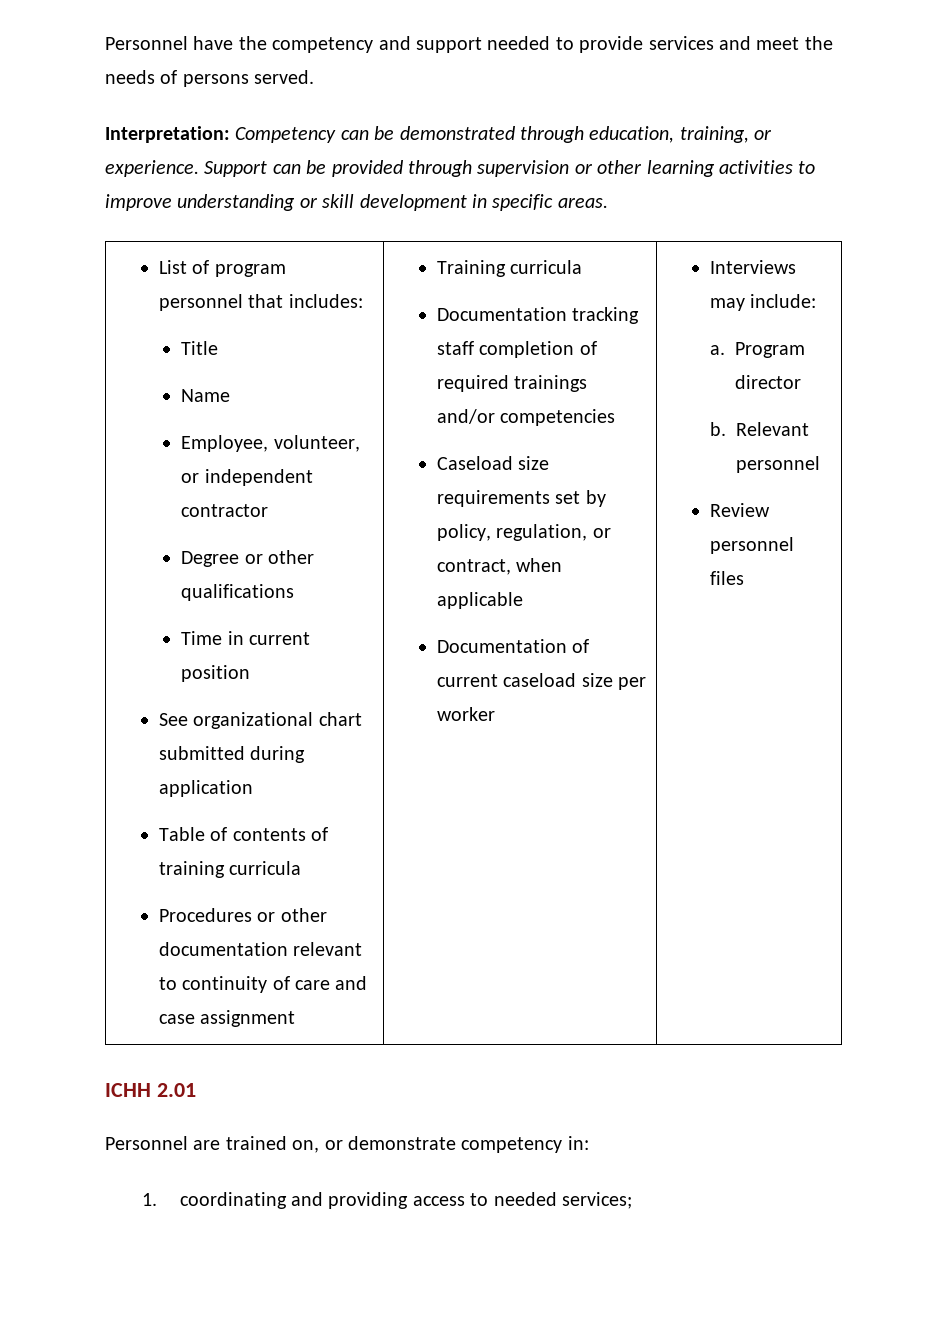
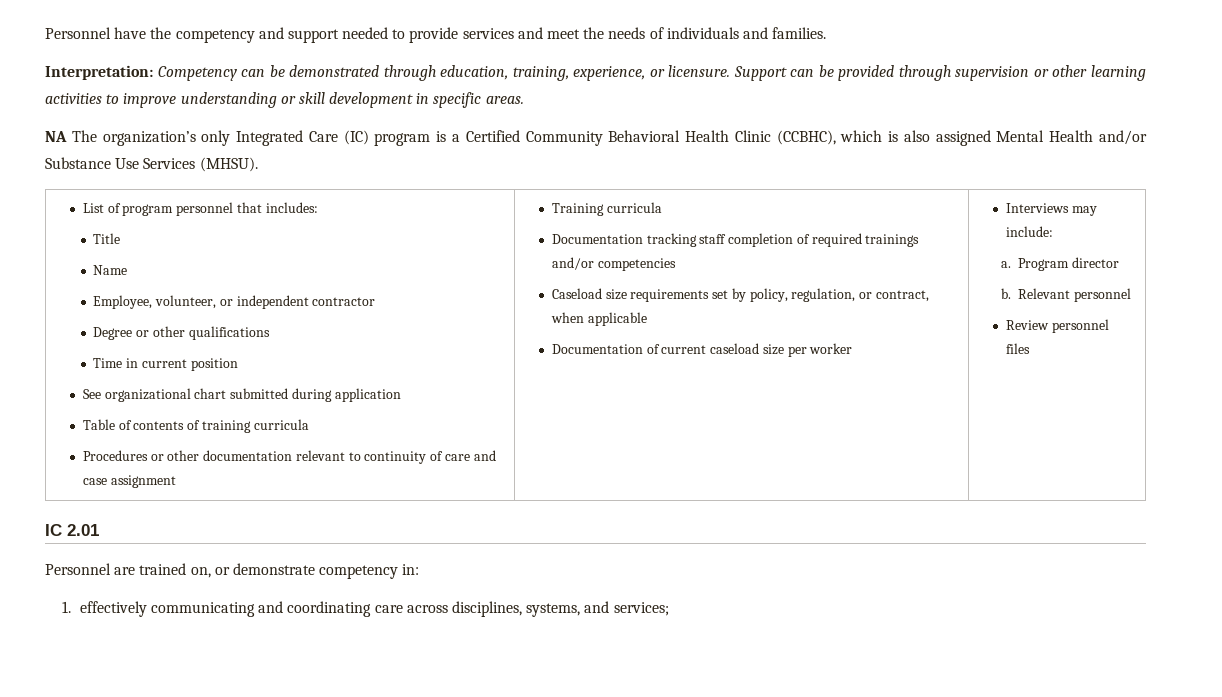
[182,70,315,87] persons served. -> [666,27,827,39] individuals and families.
[754,130,773,140] [105,160,199,177] or experience. -> [573,65,731,81] experience, or licensure.
(608, 203) none -> [45,130,1147,146] [45,157,258,172] // NA The organization’s only Integrated Care (IC) program is a Certified Community Behavioral Health Clinic (CCBHC), which is also assigned Mental Health and/or Substance Use Services (MHSU).
[105,1083,151,1097] ICHH -> [45,524,62,536] IC
[179,1192,557,1209] coordinating and providing access to needed -> [79,601,610,617] effectively communicating and coordinating care across disciplines, systems, and

